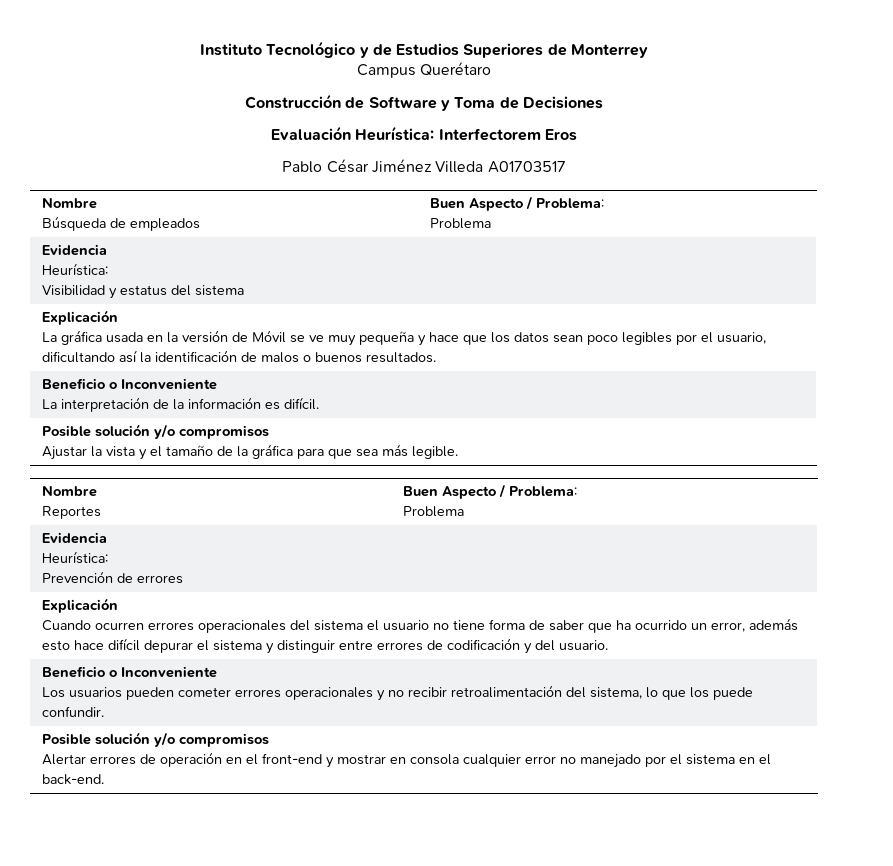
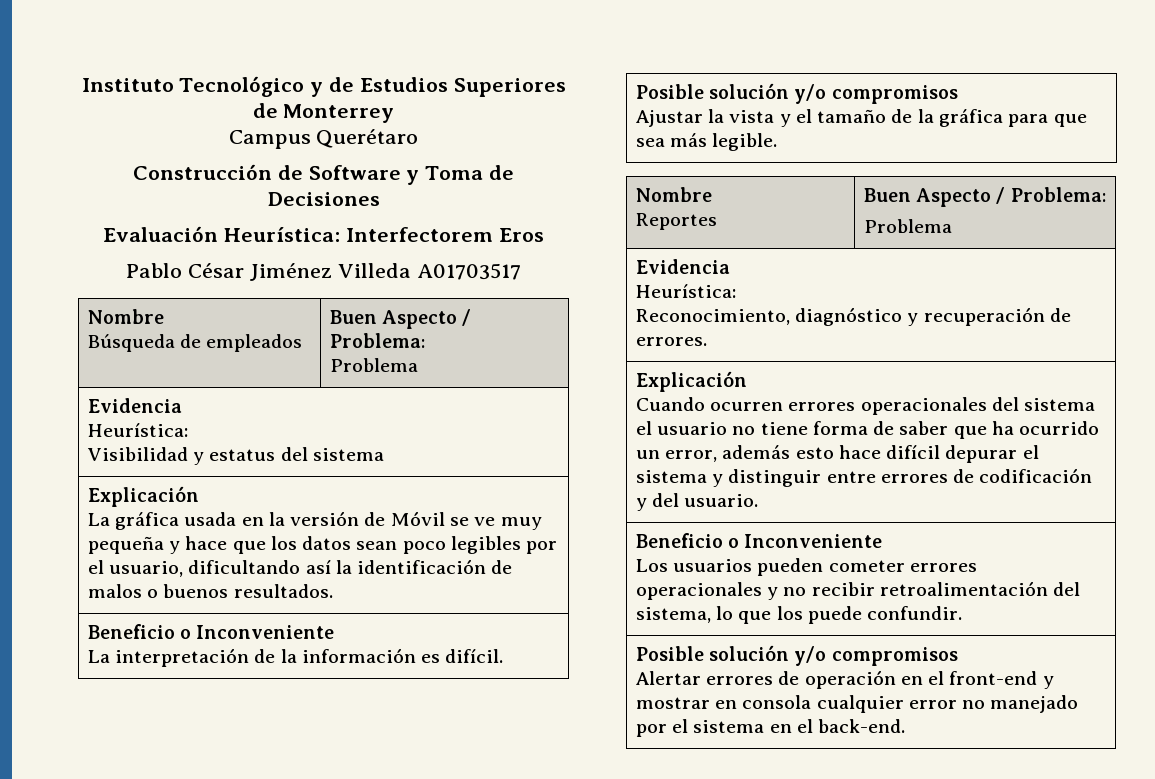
[41,571,183,584] Prevención de errores -> [635,307,1071,326] [635,337,707,346] Reconocimiento, diagnóstico y recuperación de errores.

